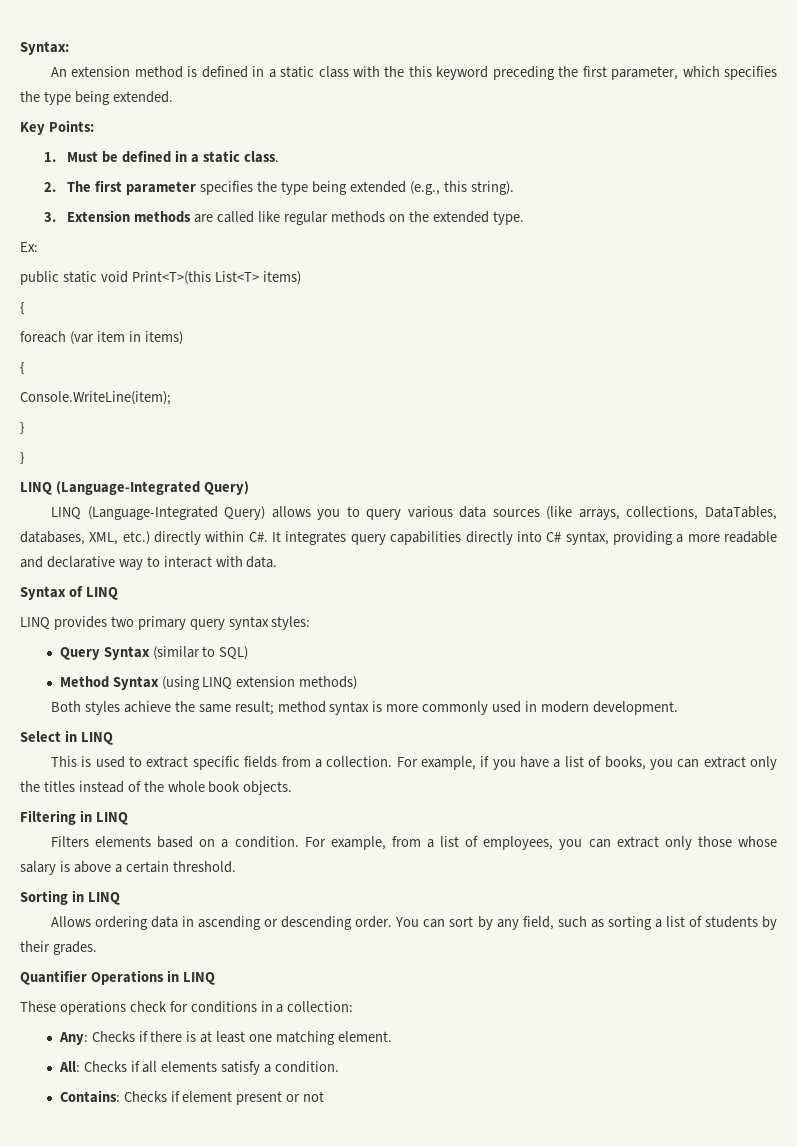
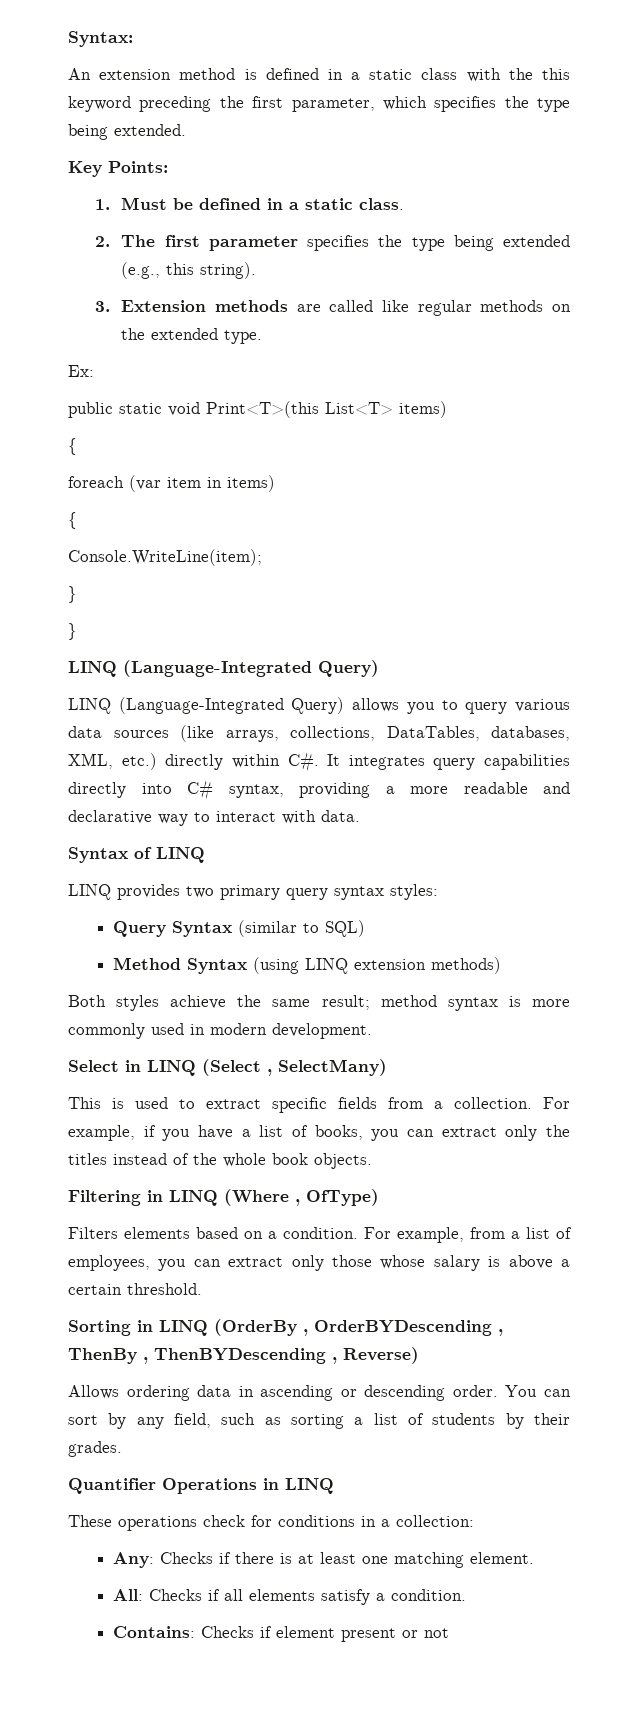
(113, 738) none -> [202,1059,387,1076] (Select , SelectMany)
(128, 818) none -> [224,1189,379,1206] (Where , OfType)
(120, 898) none -> [214,1319,503,1336] [68,1347,419,1364] (OrderBy , OrderBYDescending , ThenBy , ThenBYDescending , Reverse)

